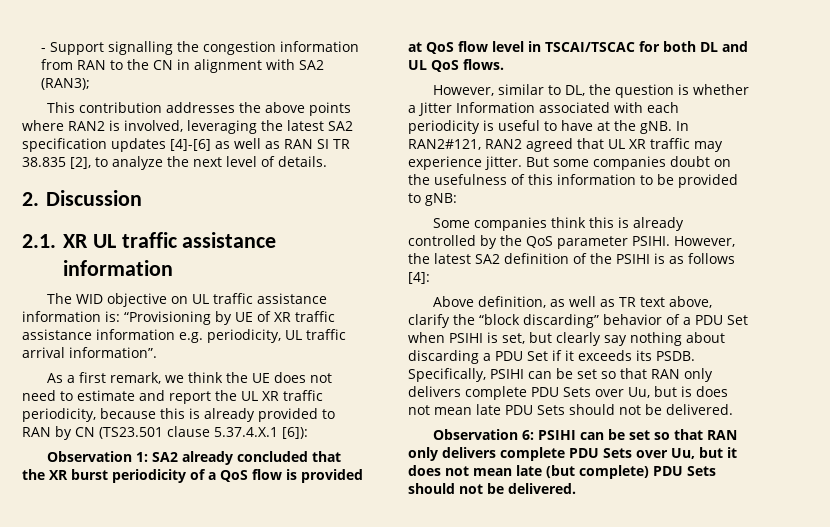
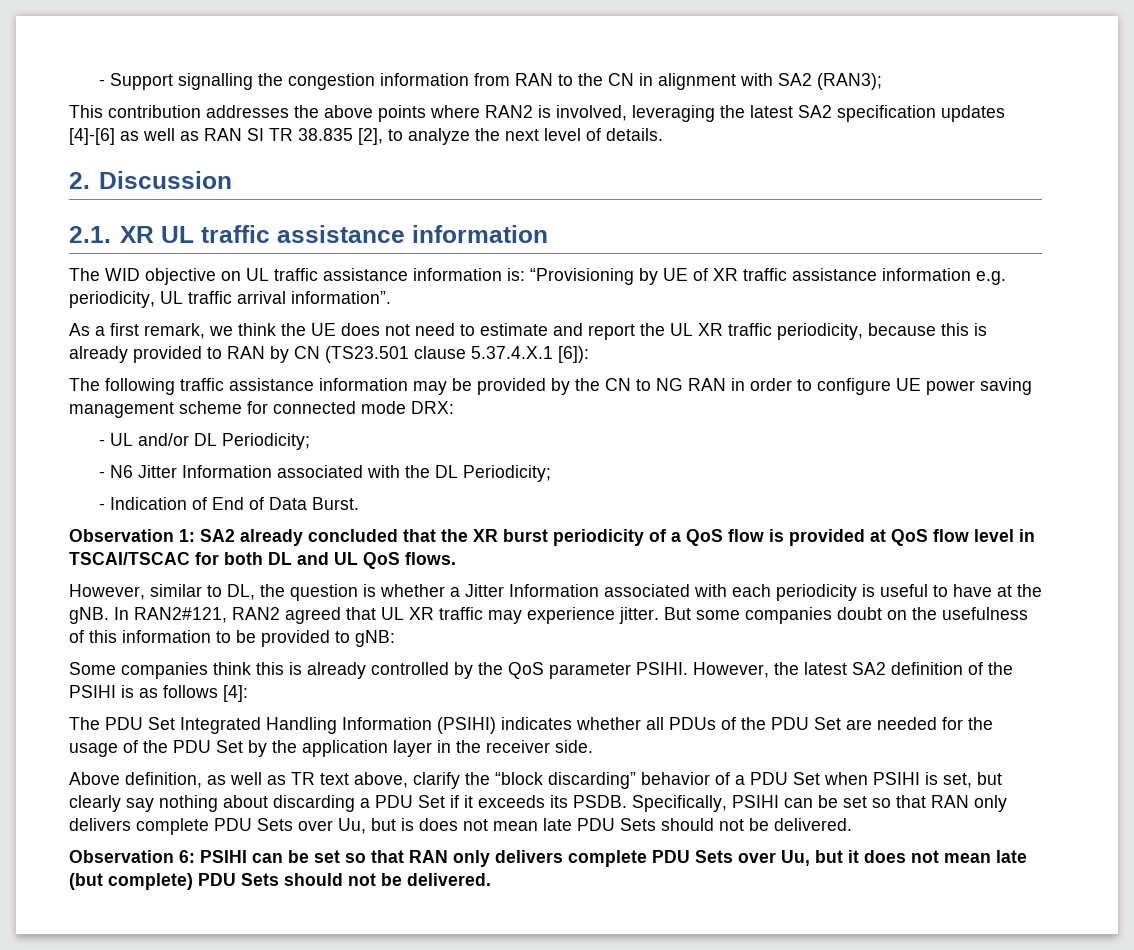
(308, 433) none -> [69,378,1032,395] [69,401,454,418] [98,433,310,450] [98,465,551,482] [98,497,359,510] // The following traffic assistance information may be provided by the CN to NG RAN in order to configure UE power saving management scheme for connected mode DRX: // - UL and/or DL Periodicity; // - N6 Jitter Information associated with the DL Periodicity; // - Indication of End of Data Burst.
(430, 278) none -> [69,717,993,734] [69,740,593,757] // The PDU Set Integrated Handling Information (PSIHI) indicates whether all PDUs of the PDU Set are needed for the usage of the PDU Set by the application layer in the receiver side.

